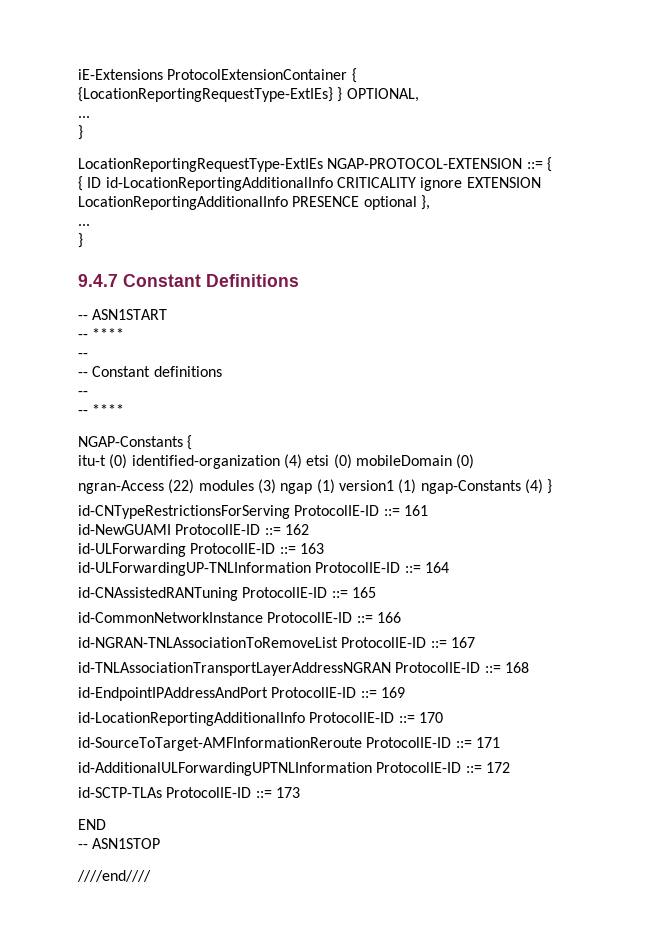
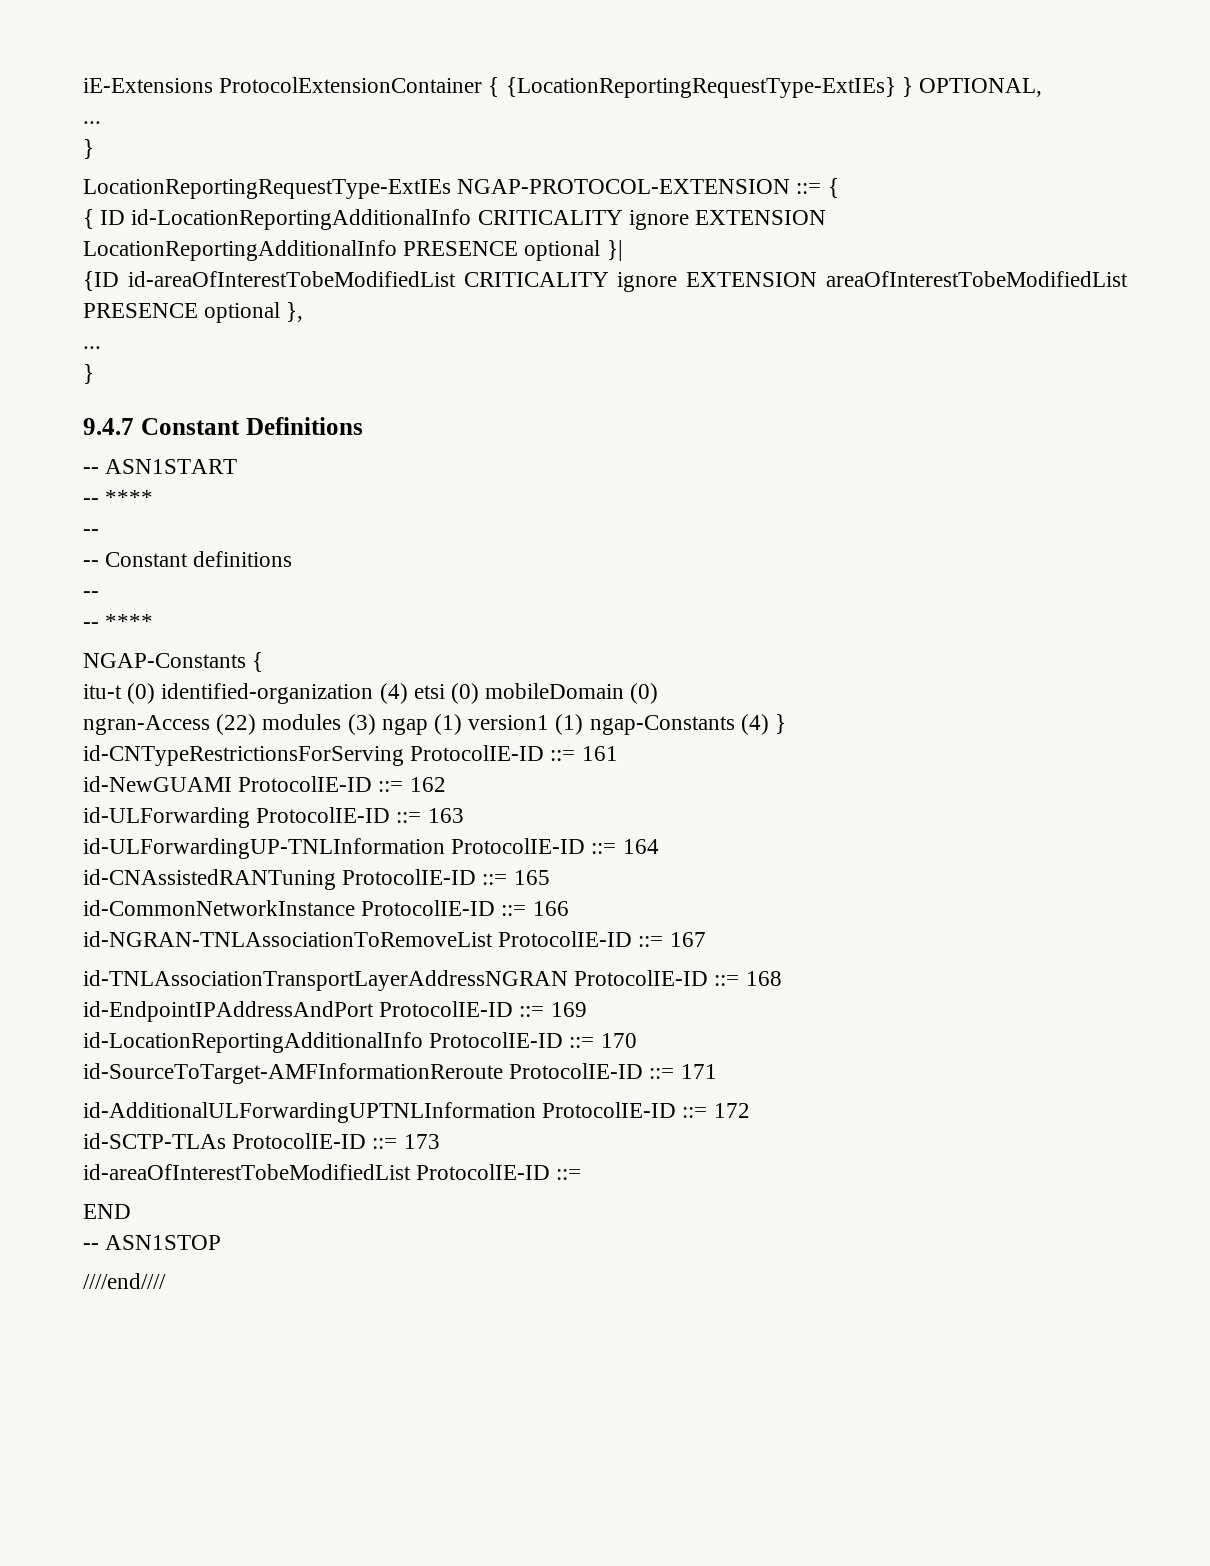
(417, 203) none -> [606,240,623,261] [83,271,1128,292] [83,302,281,323] }| // {ID id-areaOfInterestTobeModifiedList CRITICALITY ignore EXTENSION areaOfInterestTobeModifiedList PRESENCE optional
(300, 792) none -> [83,1164,582,1180] // id-areaOfInterestTobeModifiedList ProtocolIE-ID ::=

